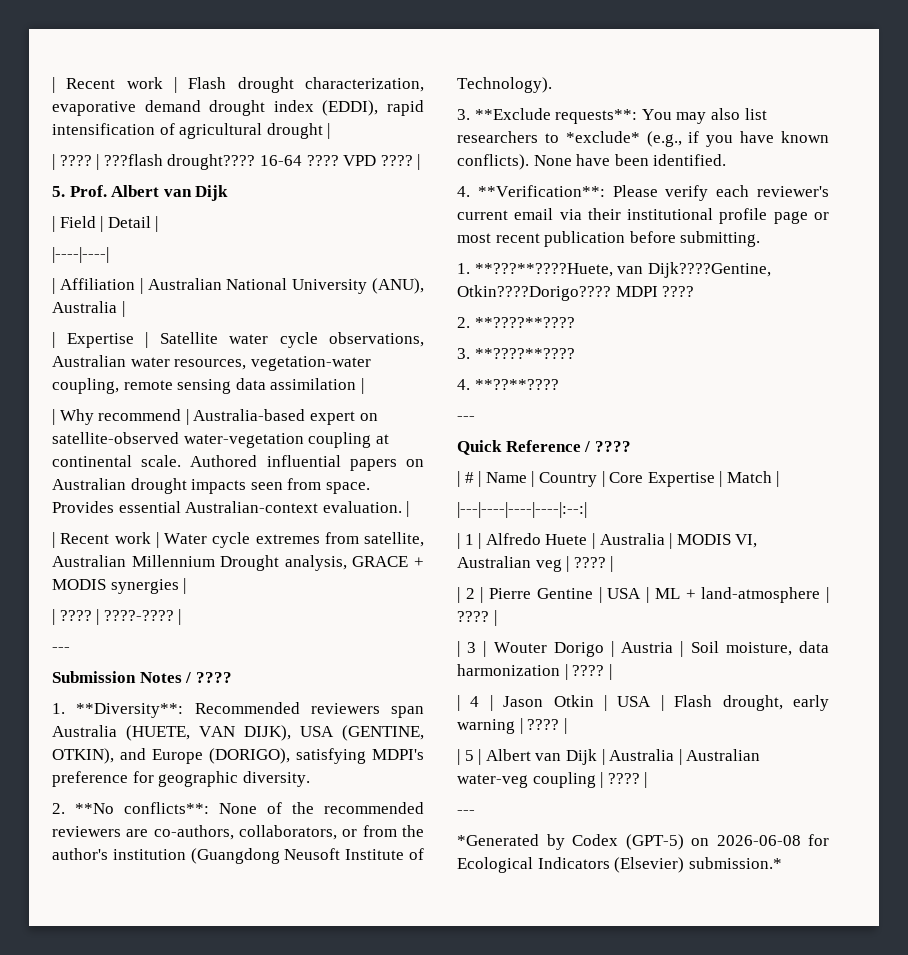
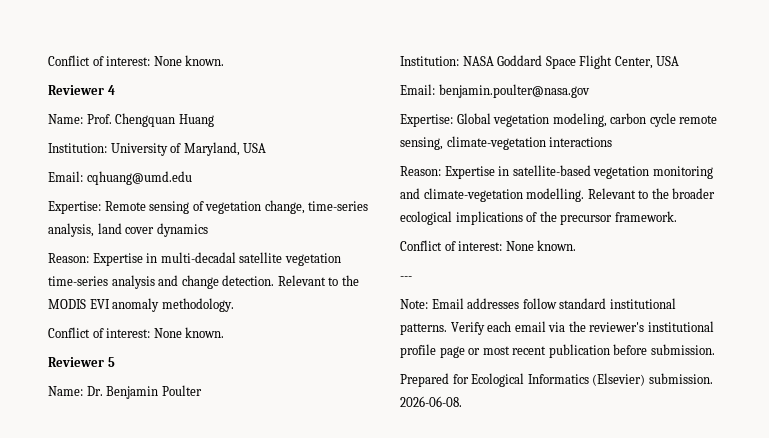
[52,77,424,93] [52,100,424,116] [52,123,331,139] [52,154,421,170] [52,185,229,201] [52,216,159,232] [52,247,109,263] [52,278,424,294] [52,301,125,317] [52,332,424,348] [52,355,371,371] [52,378,364,394] [52,409,378,425] [52,432,389,448] [52,455,424,471] [52,478,370,494] [52,501,410,517] [52,532,424,548] [52,555,425,571] [52,578,187,594] [52,609,182,625] [52,647,70,652] [52,671,232,683] [52,702,424,718] [52,725,424,741] [52,748,424,764] [52,771,310,787] [52,802,424,814] [52,825,424,840] [52,848,425,864] [457,77,552,93] [457,108,767,124] [457,131,829,147] [457,154,727,170] [457,185,829,201] [457,208,621,220] | Recent work | Flash drought characterization, evaporative demand drought index (EDDI), rapid intensification of agricultural drought | // | ???? | ???flash drought???? 16-64 ???? VPD ???? | // 5. Prof. Albert van Dijk // | Field | Detail | // |----|----| // | Affiliation | Australian National University (ANU), Australia | // | Expertise | Satellite water cycle observations, Australian water resources, vegetation-water coupling, remote sensing data assimilation | // | Why recommend | Australia-based expert on satellite-observed water-vegetation coupling at continental scale. Authored influential papers on Australian drought impacts seen from space. Provides essential Australian-context evaluation. | // | Recent work | Water cycle extremes from satellite, Australian Millennium Drought analysis, GRACE + MODIS synergies | // | ???? | ????-???? | // --- // Submission Notes / ???? // 1. **Diversity**: Recommended reviewers span Australia (HUETE, VAN DIJK), USA (GENTINE, OTKIN), and Europe (DORIGO), satisfying MDPI's preference for geographic diversity. // 2. **No conflicts**: None of the recommended reviewers are co-authors, collaborators, or from the author's institution (Guangdong Neusoft Institute of Technology). // 3. **Exclude requests**: You may also list researchers to *exclude* (e.g., if you have known conflicts). None have been identified. // 4. **Verification**: Please verify each reviewer's current email via their -> [48,55,225,66] [48,85,115,95] [48,113,214,127] [48,142,267,156] [48,171,192,185] [48,200,369,214] [48,223,208,237] [48,252,341,266] [48,275,359,289] [48,298,234,312] [48,327,225,338] [48,357,115,367] [48,385,202,399] [400,55,680,69] [400,84,590,98] [400,113,718,127] [400,136,613,150] [400,165,713,179] [400,188,716,202] [400,211,677,225] [400,240,577,251] [400,276,412,280] [400,298,676,309] [400,321,645,335] Conflict of interest: None known. // Reviewer 4 // Name: Prof. Chengquan Huang // Institution: University of Maryland, USA // Email: cqhuang@umd.edu // Expertise: Remote sensing of vegetation change, time-series analysis, land cover dynamics // Reason: Expertise in multi-decadal satellite vegetation time-series analysis and change detection. Relevant to the MODIS EVI anomaly methodology. // Conflict of interest: None known. // Reviewer 5 // Name: Dr. Benjamin Poulter // Institution: NASA Goddard Space Flight Center, USA // Email: benjamin.poulter@nasa.gov // Expertise: Global vegetation modeling, carbon cycle remote sensing, climate-vegetation interactions // Reason: Expertise in satellite-based vegetation monitoring and climate-vegetation modelling. Relevant to the broader ecological implications of the precursor framework. // Conflict of interest: None known. // --- // Note: Email addresses follow standard institutional patterns. Verify each email via the reviewer's
[680,231,761,247] [457,262,771,278] [457,285,695,301] [457,317,575,328] [457,348,575,359] [457,379,559,390] [457,416,475,421] [457,440,631,455] [457,471,780,487] [457,502,587,518] [457,533,758,549] [457,556,614,572] [457,587,829,603] [457,610,497,626] [457,641,829,657] [457,664,612,680] [457,695,829,711] [457,718,567,734] [457,749,761,765] [457,772,648,788] [457,810,475,815] [457,834,829,850] [457,857,782,873] submitting. // 1. **???**????Huete, van Dijk????Gentine, Otkin????Dorigo???? MDPI ???? // 2. **????**???? // 3. **????**???? // 4. **??**???? // --- // Quick Reference / ???? // | # | Name | Country | Core Expertise | Match | // |---|----|----|----|:--:| // | 1 | Alfredo Huete | Australia | MODIS VI, Australian veg | ???? | // | 2 | Pierre Gentine | USA | ML + land-atmosphere | ???? | // | 3 | Wouter Dorigo | Austria | Soil moisture, data harmonization | ???? | // | 4 | Jason Otkin | USA | Flash drought, early warning | ???? | // | 5 | Albert van Dijk | Australia | Australian water-veg coupling | ???? | // --- // *Generated by Codex (GPT-5) on 2026-06-08 for Ecological Indicators (Elsevier) submission.* -> [650,344,715,355] [400,373,713,387] [400,396,462,407] submission. // Prepared for Ecological Informatics (Elsevier) submission. 2026-06-08.

